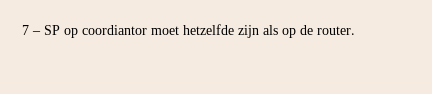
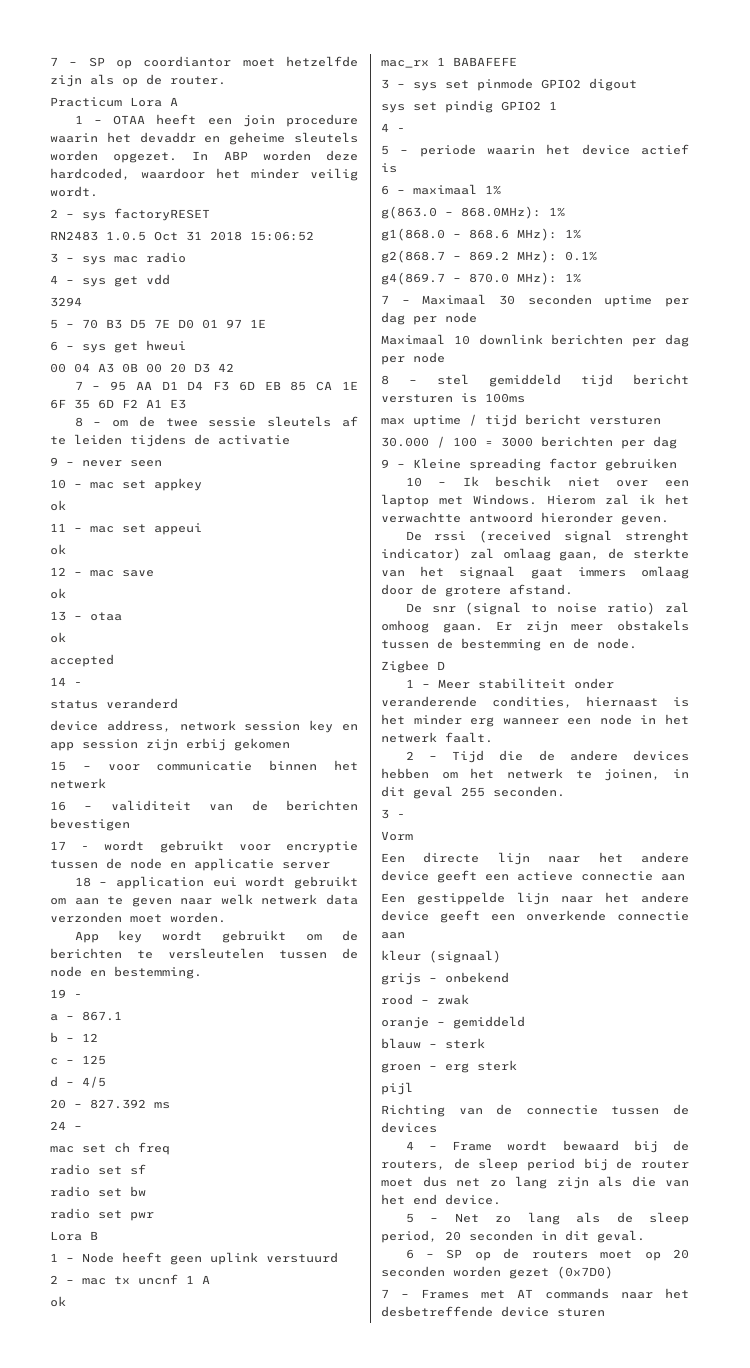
(355, 30) none -> [50,97,178,107] [74,114,358,127] [50,132,358,145] [50,150,358,163] [50,168,358,181] [50,186,98,197] [50,208,210,221] [50,231,314,241] [50,252,186,265] [50,274,170,287] [50,297,82,307] [50,319,266,329] [50,340,186,353] [50,363,234,373] [74,381,358,391] [50,399,186,409] [74,416,358,427] [50,434,290,447] [50,457,162,467] [50,478,202,491] [50,500,66,511] [50,523,202,535] [50,544,66,555] [50,567,154,577] [50,588,66,599] [50,611,122,621] [50,632,66,643] [50,654,114,667] [50,677,82,686] [50,698,178,709] [50,720,358,733] [50,738,290,751] [50,760,358,771] [50,778,106,789] [50,800,358,811] [50,818,130,831] [50,840,358,853] [50,858,330,871] [74,876,358,889] [50,894,358,907] [50,912,226,923] [74,930,358,943] [50,948,358,959] [50,966,202,979] [50,989,82,998] [50,1011,122,1021] [50,1032,98,1043] [50,1055,106,1065] [50,1076,106,1088] [50,1099,170,1109] [50,1121,82,1130] [50,1142,170,1155] [50,1164,146,1175] [50,1186,146,1197] [50,1208,154,1221] [50,1231,98,1241] [50,1252,338,1265] [50,1274,210,1285] [50,1296,66,1307] [381,57,517,68] [381,78,637,91] [381,100,557,113] [381,123,405,132] [381,144,689,157] [381,163,397,173] [381,184,501,195] [381,206,565,219] [381,228,581,241] [381,250,597,263] [381,272,581,285] [381,294,689,307] [381,312,477,325] [381,334,689,347] [381,352,445,365] [381,374,689,387] [381,393,525,403] [381,414,661,427] [381,436,677,449] [381,458,677,471] [405,476,689,487] [381,494,689,507] [381,512,669,525] [405,530,689,543] [381,548,689,561] [381,566,689,579] [381,584,573,597] [405,602,689,615] [381,620,689,633] [381,638,637,651] [381,660,445,673] [405,678,614,689] [381,696,689,708] [381,714,689,727] [381,732,493,743] [405,750,689,763] [381,768,689,781] [381,786,565,799] [381,809,405,819] [381,831,413,841] [381,852,689,865] [381,870,685,883] [381,892,689,905] [381,910,689,923] [381,932,405,939] [381,950,501,963] [381,972,509,985] [381,994,469,1005] [381,1016,525,1029] [381,1038,485,1049] [381,1060,517,1073] [381,1082,413,1095] [381,1104,689,1117] [381,1122,437,1133] [405,1140,689,1153] [381,1158,689,1171] [381,1176,689,1189] [381,1194,501,1205] [405,1212,689,1225] [381,1230,645,1243] [405,1248,689,1261] [381,1266,613,1279] [381,1288,689,1299] [381,1306,605,1317] // Practicum Lora A // 1 – OTAA heeft een join procedure waarin het devaddr en geheime sleutels worden opgezet. In ABP worden deze hardcoded, waardoor het minder veilig wordt. // 2 – sys factoryRESET // RN2483 1.0.5 Oct 31 2018 15:06:52 // 3 – sys mac radio // 4 – sys get vdd // 3294 // 5 – 70 B3 D5 7E D0 01 97 1E // 6 – sys get hweui // 00 04 A3 0B 00 20 D3 42 // 7 – 95 AA D1 D4 F3 6D EB 85 CA 1E 6F 35 6D F2 A1 E3 // 8 – om de twee sessie sleutels af te leiden tijdens de activatie // 9 – never seen // 10 – mac set appkey // ok // 11 – mac set appeui // ok // 12 – mac save // ok // 13 – otaa // ok // accepted // 14 - // status veranderd // device address, network session key en app session zijn erbij gekomen // 15 – voor communicatie binnen het netwerk // 16 – validiteit van de berichten bevestigen // 17 - wordt gebruikt voor encryptie tussen de node en applicatie server // 18 – application eui wordt gebruikt om aan te geven naar welk netwerk data verzonden moet worden. // App key wordt gebruikt om de berichten te versleutelen tussen de node en bestemming. // 19 - // a – 867.1 // b – 12 // c – 125 // d – 4/5 // 20 – 827.392 ms // 24 – // mac set ch freq // radio set sf // radio set bw // radio set pwr // Lora B // 1 – Node heeft geen uplink verstuurd // 2 – mac tx uncnf 1 A // ok // mac_rx 1 BABAFEFE // 3 – sys set pinmode GPIO2 digout // sys set pindig GPIO2 1 // 4 - // 5 – periode waarin het device actief is // 6 – maximaal 1% // g(863.0 – 868.0MHz): 1% // g1(868.0 – 868.6 MHz): 1% // g2(868.7 – 869.2 MHz): 0.1% // g4(869.7 – 870.0 MHz): 1% // 7 – Maximaal 30 seconden uptime per dag per node // Maximaal 10 downlink berichten per dag per node // 8 – stel gemiddeld tijd bericht versturen is 100ms // max uptime / tijd bericht versturen // 30.000 / 100 = 3000 berichten per dag // 9 – Kleine spreading factor gebruiken // 10 – Ik beschik niet over een laptop met Windows. Hierom zal ik het verwachtte antwoord hieronder geven. // De rssi (received signal strenght indicator) zal omlaag gaan, de sterkte van het signaal gaat immers omlaag door de grotere afstand. // De snr (signal to noise ratio) zal omhoog gaan. Er zijn meer obstakels tussen de bestemming en de node. // Zigbee D // 1 – Meer stabiliteit onder veranderende condities, hiernaast is het minder erg wanneer een node in het netwerk faalt. // 2 – Tijd die de andere devices hebben om het netwerk te joinen, in dit geval 255 seconden. // 3 - // Vorm // Een directe lijn naar het andere device geeft een actieve connectie aan // Een gestippelde lijn naar het andere device geeft een onverkende connectie aan // kleur (signaal) // grijs – onbekend // rood – zwak // oranje – gemiddeld // blauw – sterk // groen – erg sterk // pijl // Richting van de connectie tussen de devices // 4 – Frame wordt bewaard bij de routers, de sleep period bij de router moet dus net zo lang zijn als die van het end device. // 5 – Net zo lang als de sleep period, 20 seconden in dit geval. // 6 – SP op de routers moet op 20 seconden worden gezet (0x7D0) // 7 – Frames met AT commands naar het desbetreffende device sturen

